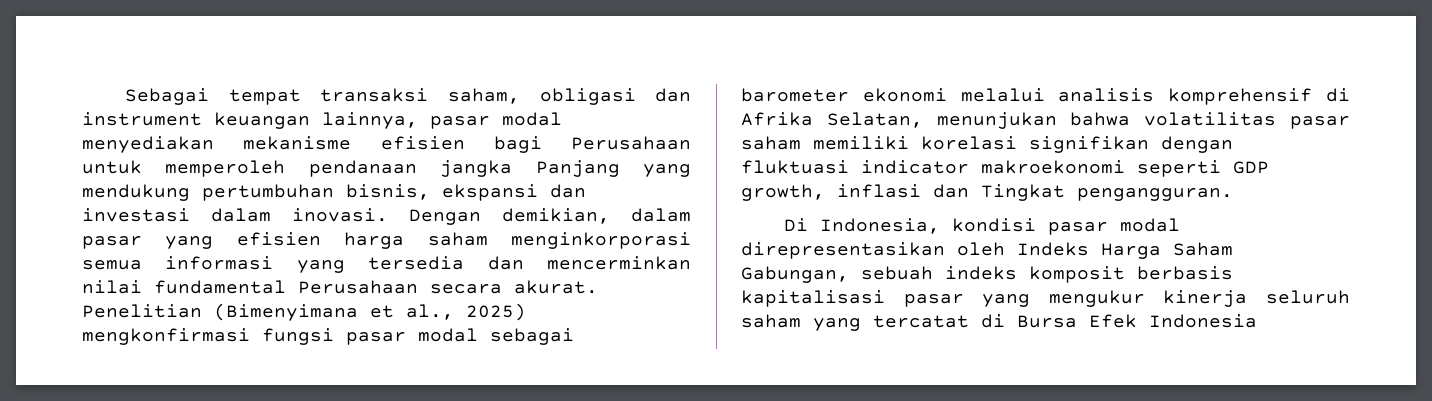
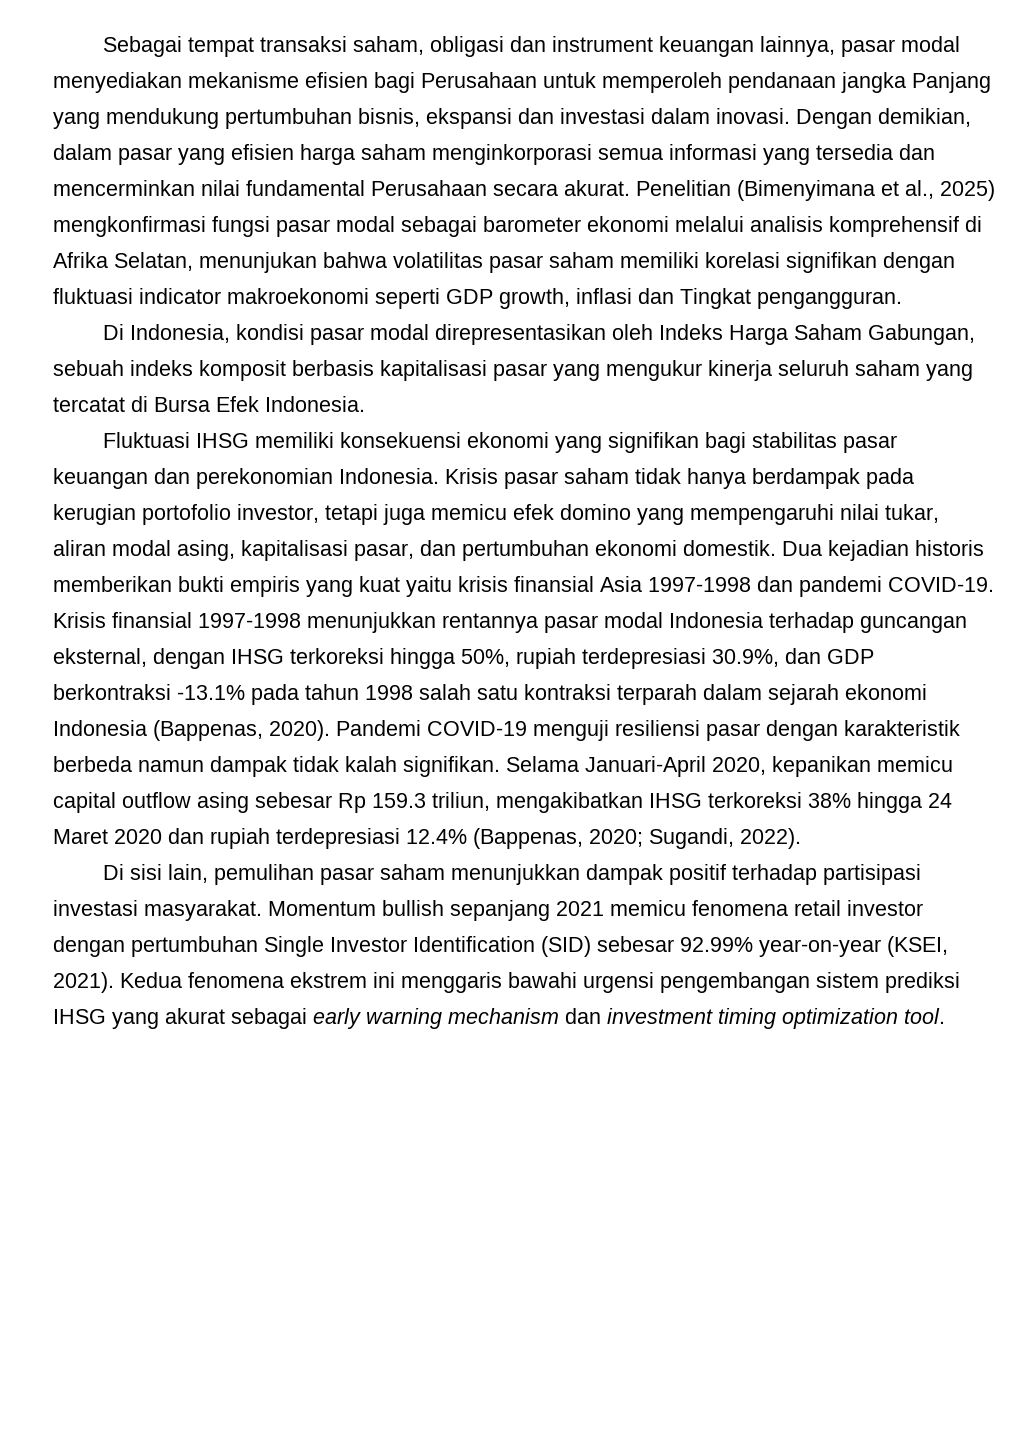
[1149,314,1257,328] Indonesia -> [265,396,365,412] [103,432,898,453] [53,468,914,489] [53,504,939,525] [53,540,984,561] [53,576,994,597] [53,612,967,633] [53,648,874,669] [53,684,927,705] [53,720,960,741] [53,756,953,777] [53,792,952,813] [53,828,801,849] [103,864,922,885] [53,900,923,921] [53,936,948,957] [53,972,960,993] [53,1008,945,1029] Indonesia. // Fluktuasi IHSG memiliki konsekuensi ekonomi yang signifikan bagi stabilitas pasar keuangan dan perekonomian Indonesia. Krisis pasar saham tidak hanya berdampak pada kerugian portofolio investor, tetapi juga memicu efek domino yang mempengaruhi nilai tukar, aliran modal asing, kapitalisasi pasar, dan pertumbuhan ekonomi domestik. Dua kejadian historis memberikan bukti empiris yang kuat yaitu krisis finansial Asia 1997-1998 dan pandemi COVID-19. Krisis finansial 1997-1998 menunjukkan rentannya pasar modal Indonesia terhadap guncangan eksternal, dengan IHSG terkoreksi hingga 50%, rupiah terdepresiasi 30.9%, dan GDP berkontraksi -13.1% pada tahun 1998 salah satu kontraksi terparah dalam sejarah ekonomi Indonesia (Bappenas, 2020). Pandemi COVID-19 menguji resiliensi pasar dengan karakteristik berbeda namun dampak tidak kalah signifikan. Selama Januari-April 2020, kepanikan memicu capital outflow asing sebesar Rp 159.3 triliun, mengakibatkan IHSG terkoreksi 38% hingga 24 Maret 2020 dan rupiah terdepresiasi 12.4% (Bappenas, 2020; Sugandi, 2022). // Di sisi lain, pemulihan pasar saham menunjukkan dampak positif terhadap partisipasi investasi masyarakat. Momentum bullish sepanjang 2021 memicu fenomena retail investor dengan pertumbuhan Single Investor Identification (SID) sebesar 92.99% year-on-year (KSEI, 2021). Kedua fenomena ekstrem ini menggaris bawahi urgensi pengembangan sistem prediksi IHSG yang akurat sebagai early warning mechanism dan investment timing optimization tool.

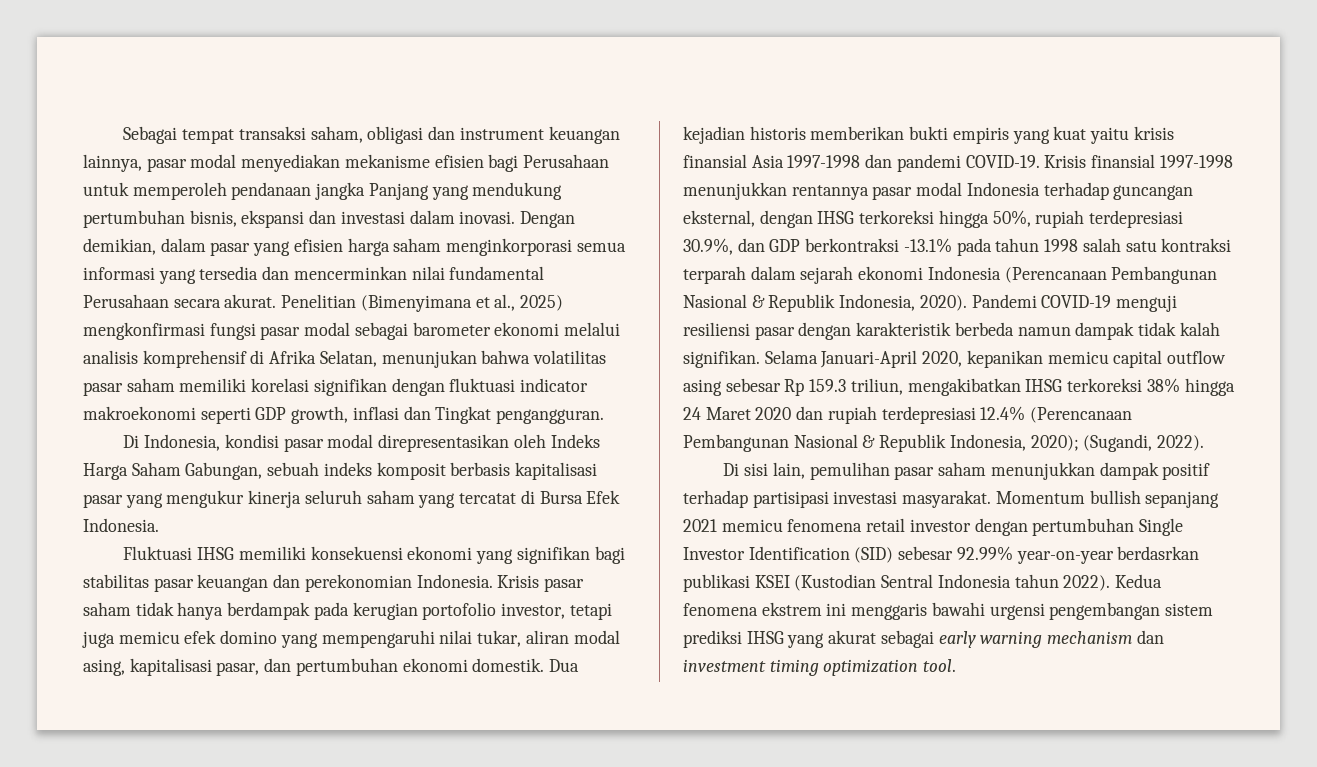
[153,720,263,741] (Bappenas, -> [1004,266,1218,284] [683,294,916,312] (Perencanaan Pembangunan Nasional & Republik Indonesia,
[473,828,734,849] (Bappenas, 2020; Sugandi, -> [1030,407,1133,423] [683,434,1153,452] (Perencanaan Pembangunan Nasional & Republik Indonesia, 2020); (Sugandi,
[887,936,948,957] [53,972,114,993] (KSEI, 2021). -> [1117,546,1200,560] [683,574,1111,592] berdasrkan publikasi KSEI (Kustodian Sentral Indonesia tahun 2022).

